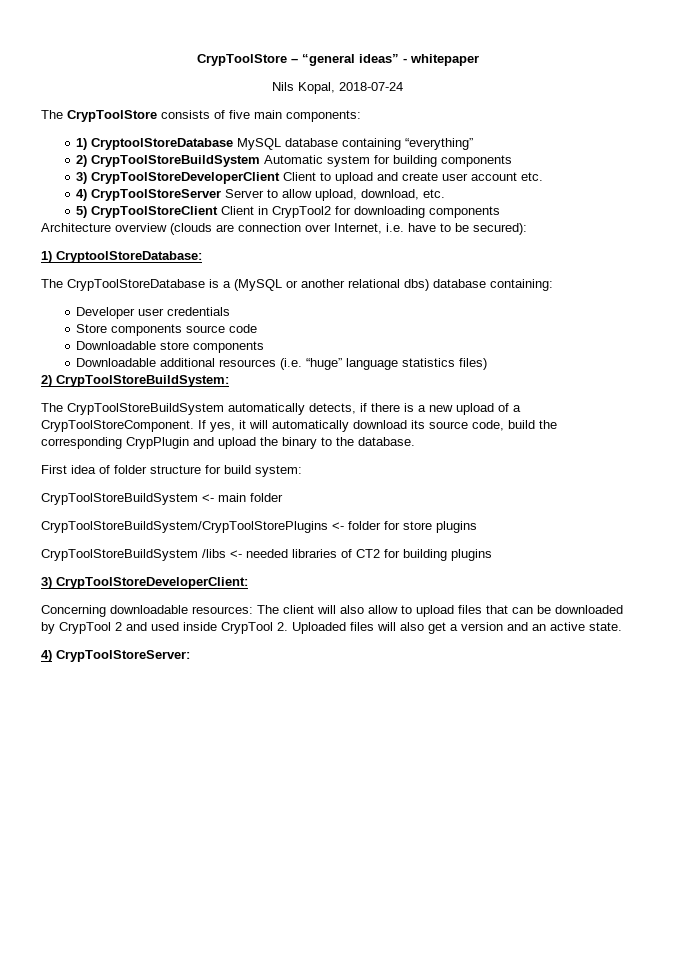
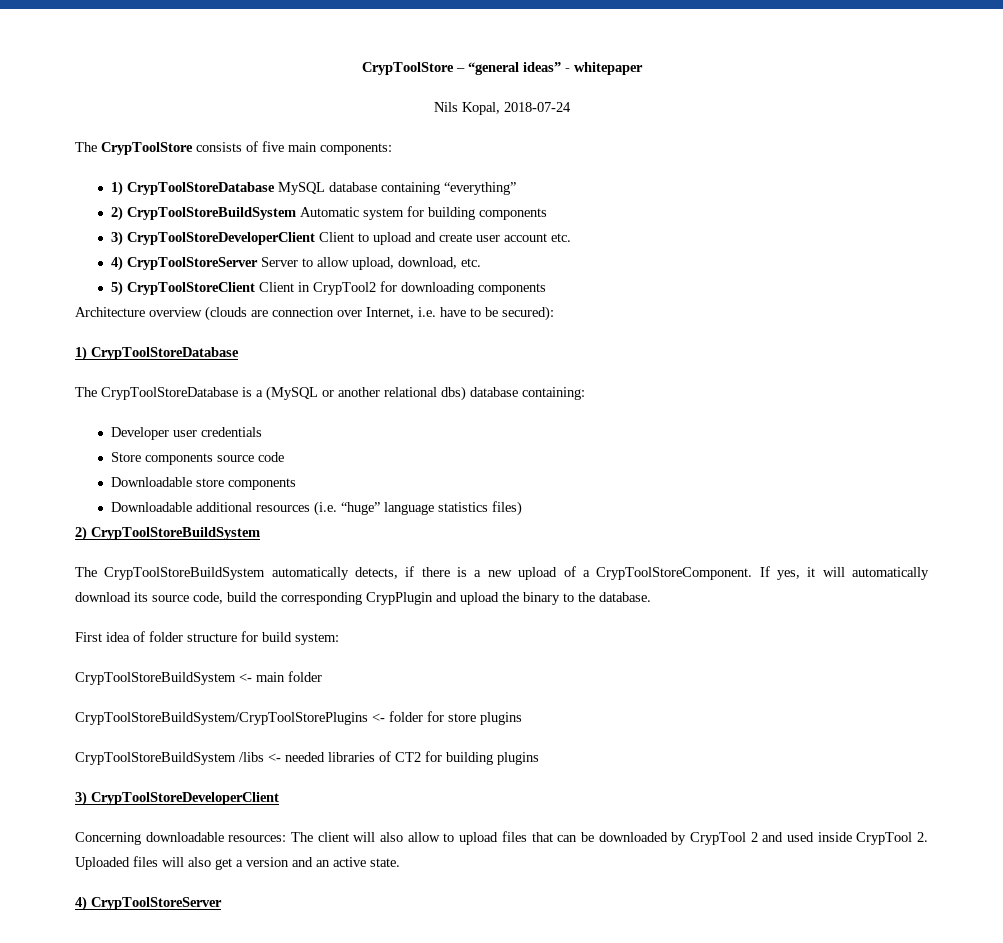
[91,138,234,150] CryptoolStoreDatabase -> [127,182,276,195] CrypToolStoreDatabase
[56,251,202,263] CryptoolStoreDatabase: -> [91,347,239,360] CrypToolStoreDatabase
[56,375,229,387] CrypToolStoreBuildSystem: -> [91,527,260,540] CrypToolStoreBuildSystem
[56,577,248,589] CrypToolStoreDeveloperClient: -> [91,792,279,805] CrypToolStoreDeveloperClient
[56,650,190,662] CrypToolStoreServer: -> [91,897,222,910] CrypToolStoreServer

